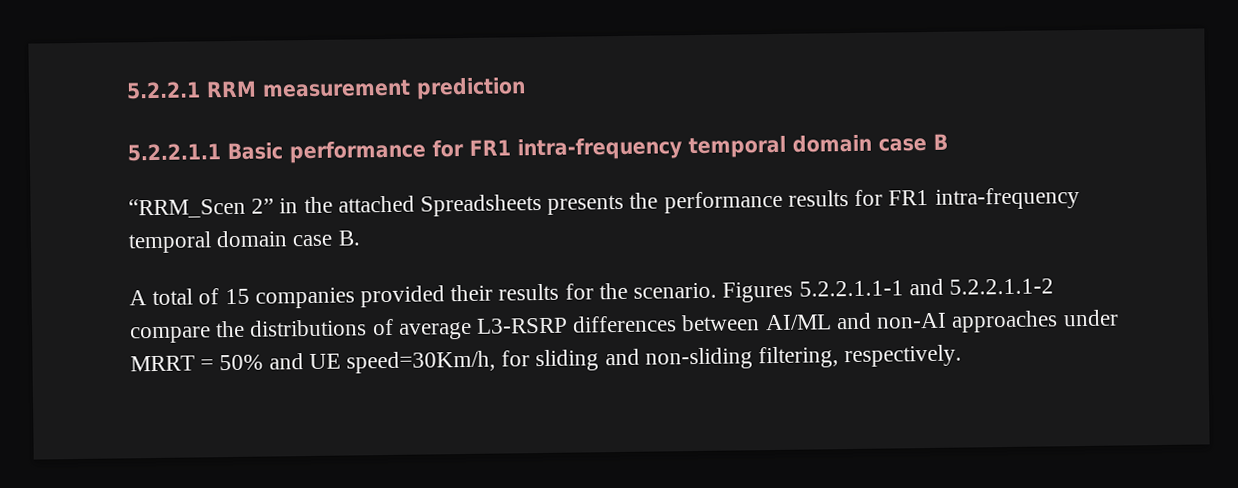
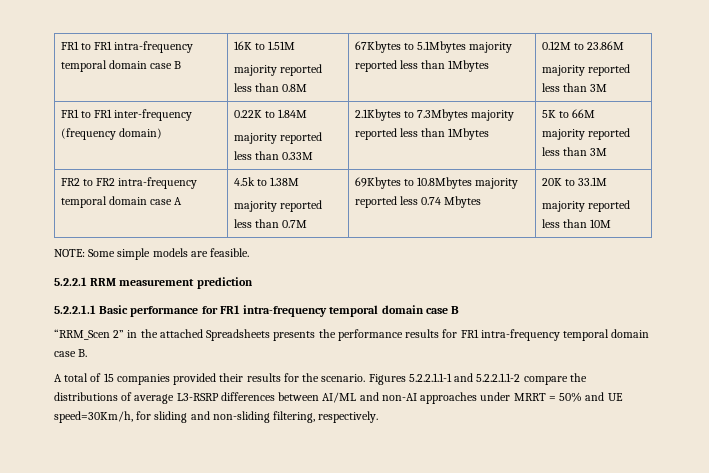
(126, 90) none -> [60,41,194,53] [60,60,182,72] [233,41,296,50] [233,64,322,76] [233,83,308,92] [354,41,513,53] [354,60,490,72] [541,41,625,50] [541,64,630,76] [541,83,608,92] [60,109,193,121] [60,128,162,140] [233,109,308,118] [233,132,322,144] [233,151,314,160] [354,109,515,121] [354,128,490,140] [541,109,596,118] [541,128,630,140] [541,147,608,156] [60,177,198,189] [60,196,183,208] [233,177,300,186] [233,200,322,212] [233,219,308,228] [354,177,519,189] [354,196,482,208] [541,177,608,186] [541,200,630,212] [541,219,612,228] [54,248,250,260] FR1 to FR1 intra-frequency temporal domain case B | 16K to 1.51M // majority reported less than 0.8M | 67Kbytes to 5.1Mbytes majority reported less than 1Mbytes | 0.12M to 23.86M // majority reported less than 3M // FR1 to FR1 inter-frequency (frequency domain) | 0.22K to 1.84M // majority reported less than 0.33M | 2.1Kbytes to 7.3Mbytes majority reported less than 1Mbytes | 5K to 66M // majority reported less than 3M // FR2 to FR2 intra-frequency temporal domain case A | 4.5k to 1.38M // majority reported less than 0.7M | 69Kbytes to 10.8Mbytes majority reported less 0.74 Mbytes | 20K to 33.1M // majority reported less than 10M // NOTE: Some simple models are feasible. //

